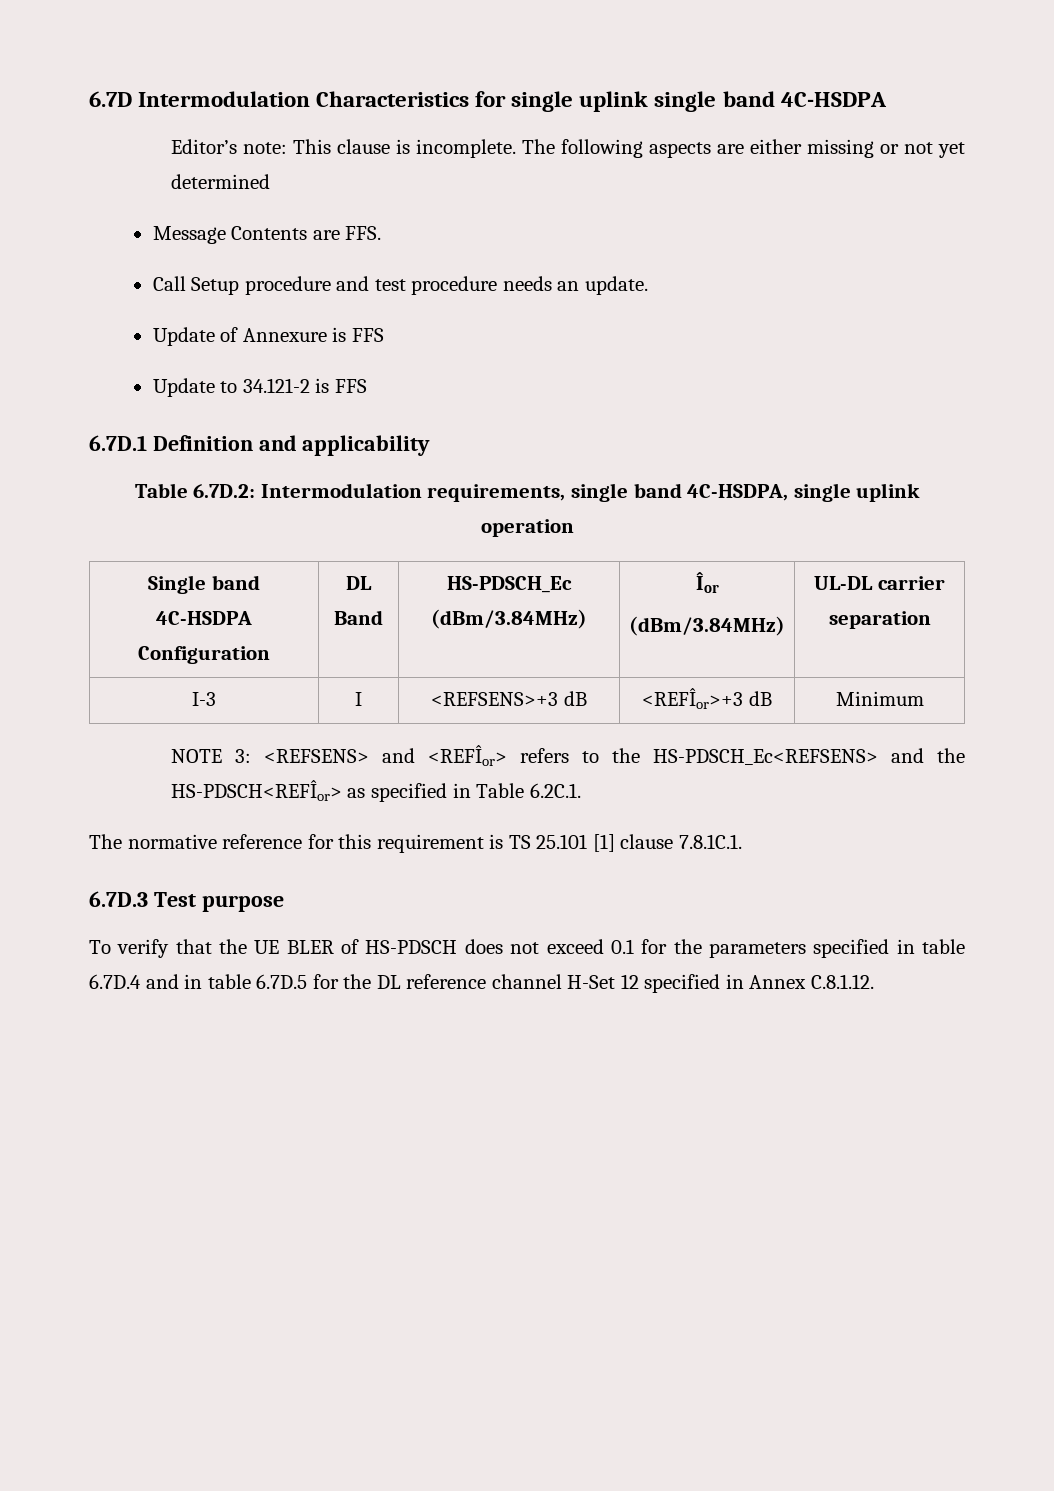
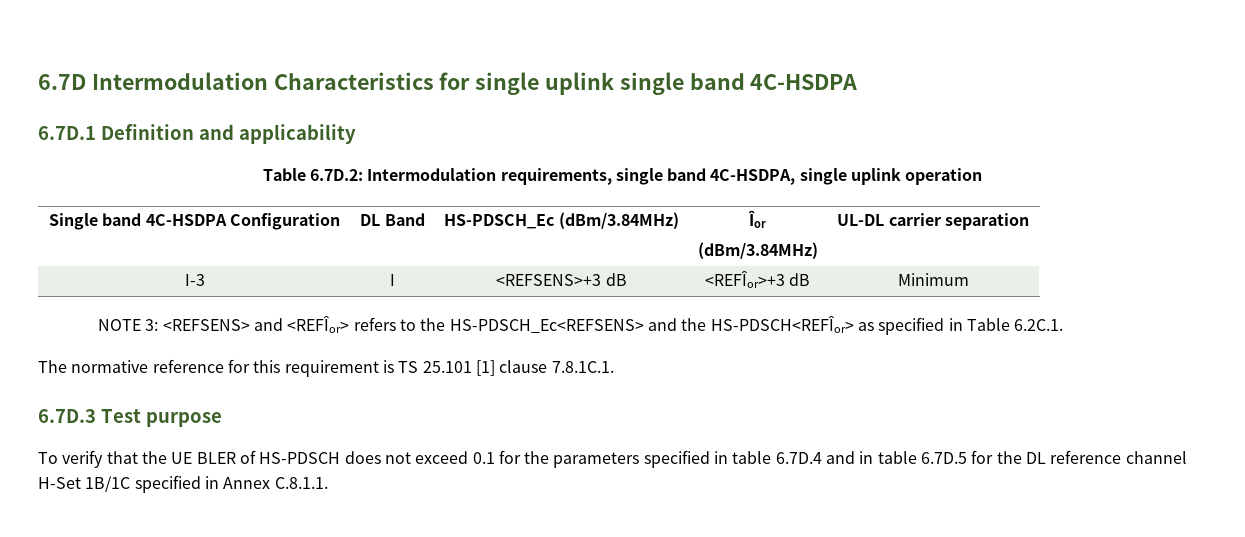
[170,139,966,158] [170,174,270,189] [152,226,382,244] [152,276,648,295] [152,327,384,346] [152,378,367,397] // Editor’s note: This clause is incomplete. The following aspects are either missing or not yet determined // Message Contents are FFS. // Call Setup procedure and test procedure needs an update. // Update of Annexure is FFS // Update to 34.121-2 is FFS -> (858, 82) none
[620,974,639,989] 12 -> [85,476,131,492] 1B/1C
[811,974,875,989] C.8.1.12. -> [274,477,328,489] C.8.1.1.

